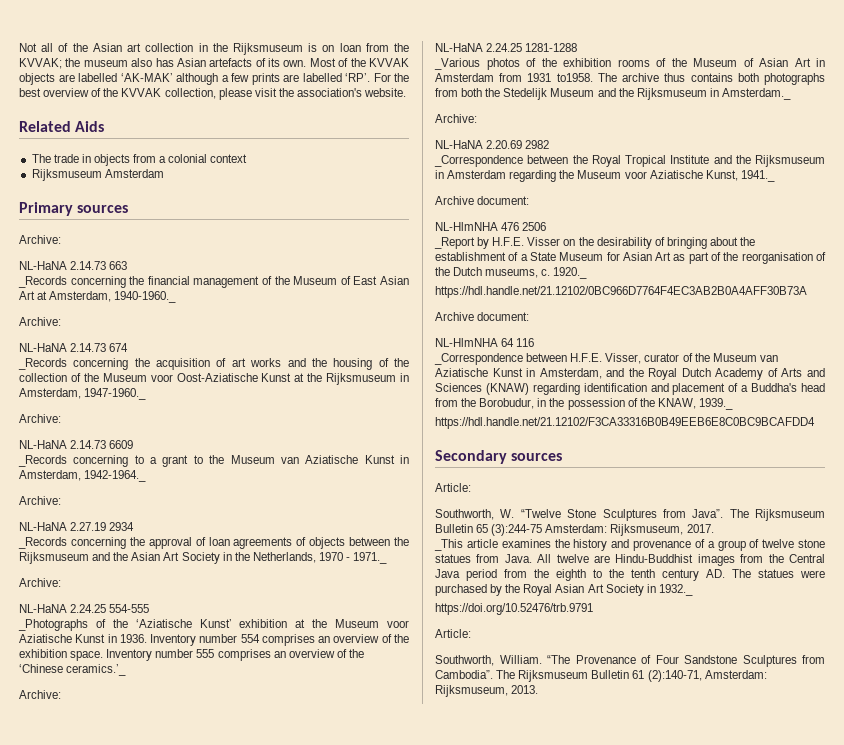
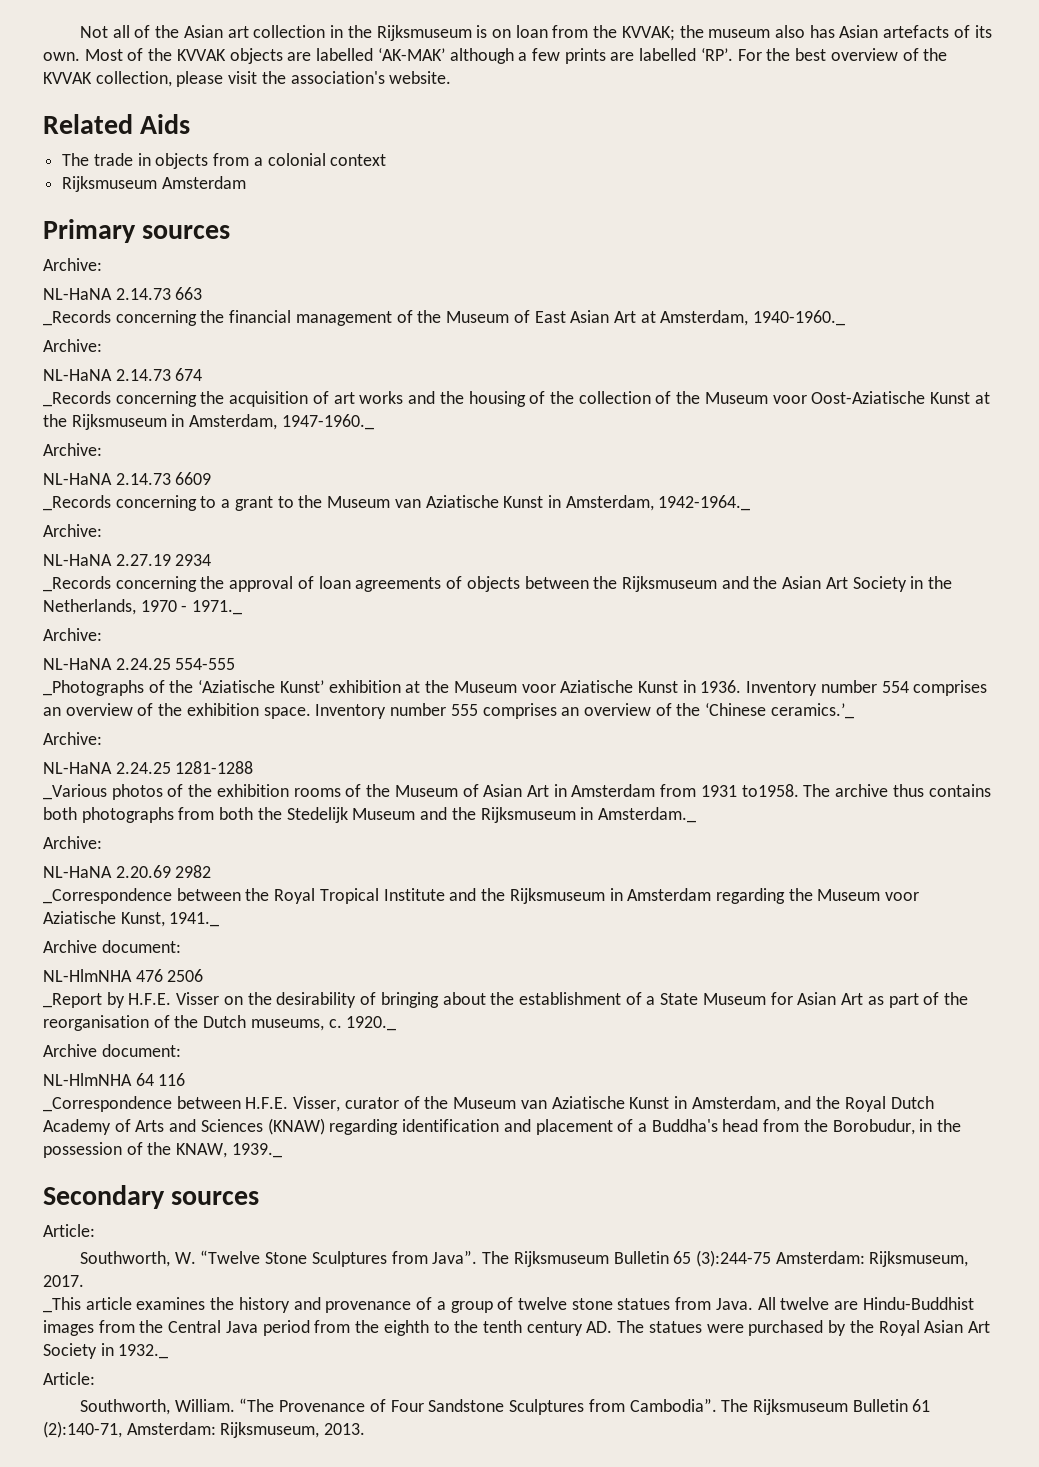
[435,286,807,298] // https://hdl.handle.net/21.12102/0BC966D7764F4EC3AB2B0A4AFF30B73A -> (397, 1023) none
[435,417,815,429] // https://hdl.handle.net/21.12102/F3CA33316B0B49EEB6E8C0BC9BCAFDD4 -> (282, 1150) none
[435,603,593,615] // https://doi.org/10.52476/trb.9791 -> (169, 1351) none

